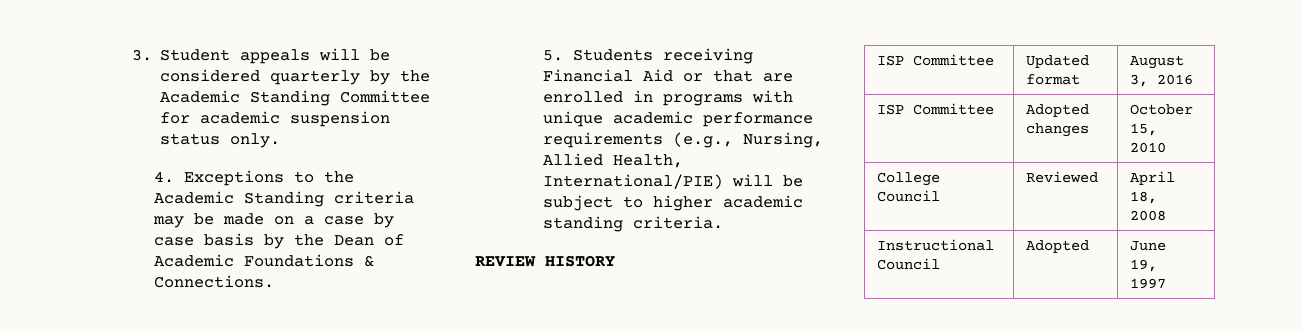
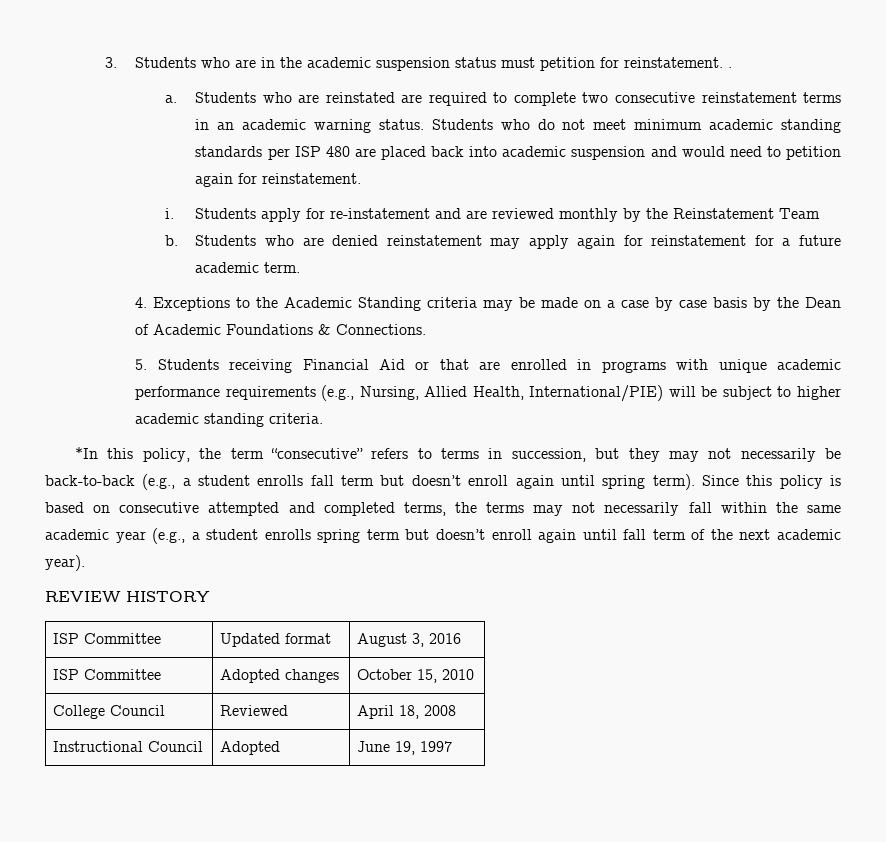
[160,48,391,64] [160,69,431,85] [160,90,431,106] [160,111,391,127] [160,133,281,148] Student appeals will be considered quarterly by the Academic Standing Committee for academic suspension status only. -> [135,57,733,71] [165,92,841,106] [195,119,841,133] [195,146,842,160] [195,173,362,187] [165,208,821,222] [165,235,841,249] [195,262,301,273] Students who are in the academic suspension status must petition for reinstatement. . // a. Students who are reinstated are required to complete two consecutive reinstatement terms in an academic warning status. Students who do not meet minimum academic standing standards per ISP 480 are placed back into academic suspension and would need to petition again for reinstatement. // i. Students apply for re-instatement and are reviewed monthly by the Reinstatement Team // b. Students who are denied reinstatement may apply again for reinstatement for a future academic term.
(724, 222) none -> [75,447,841,462] [45,474,842,490] [45,502,841,516] [45,528,841,544] [45,555,85,571] // *In this policy, the term “consecutive” refers to terms in succession, but they may not necessarily be back-to-back (e.g., a student enrolls fall term but doesn’t enroll again until spring term). Since this policy is based on consecutive attempted and completed terms, the terms may not necessarily fall within the same academic year (e.g., a student enrolls spring term but doesn’t enroll again until fall term of the next academic year).

